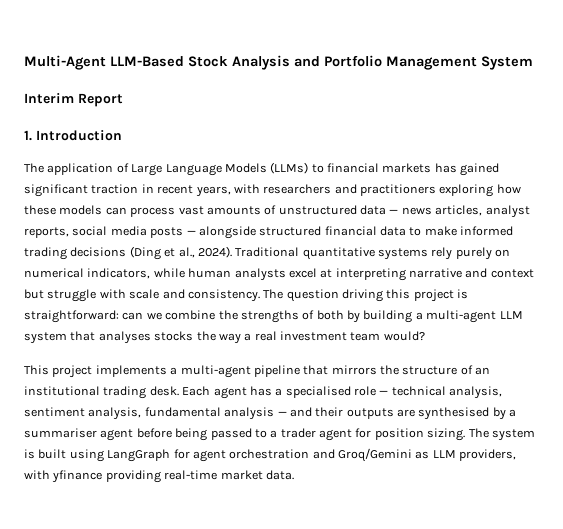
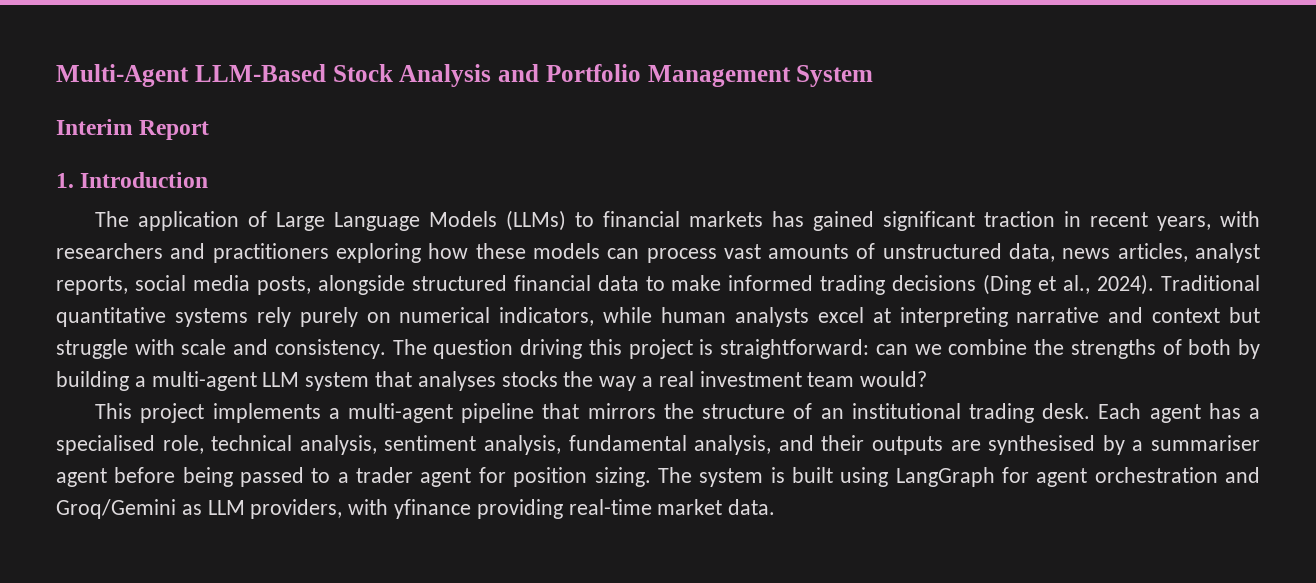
[360,205,399,215] data — -> [1009,243,1056,262] data,
[150,227,196,238] posts — -> [256,276,311,295] posts,
[354,386,389,396] role — -> [162,435,204,454] role,
[224,407,287,420] analysis — -> [694,435,772,455] analysis,

